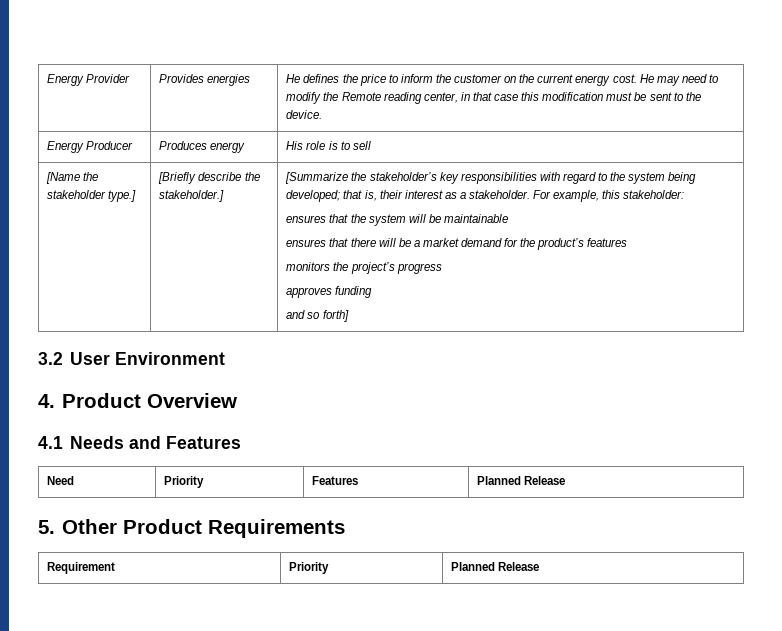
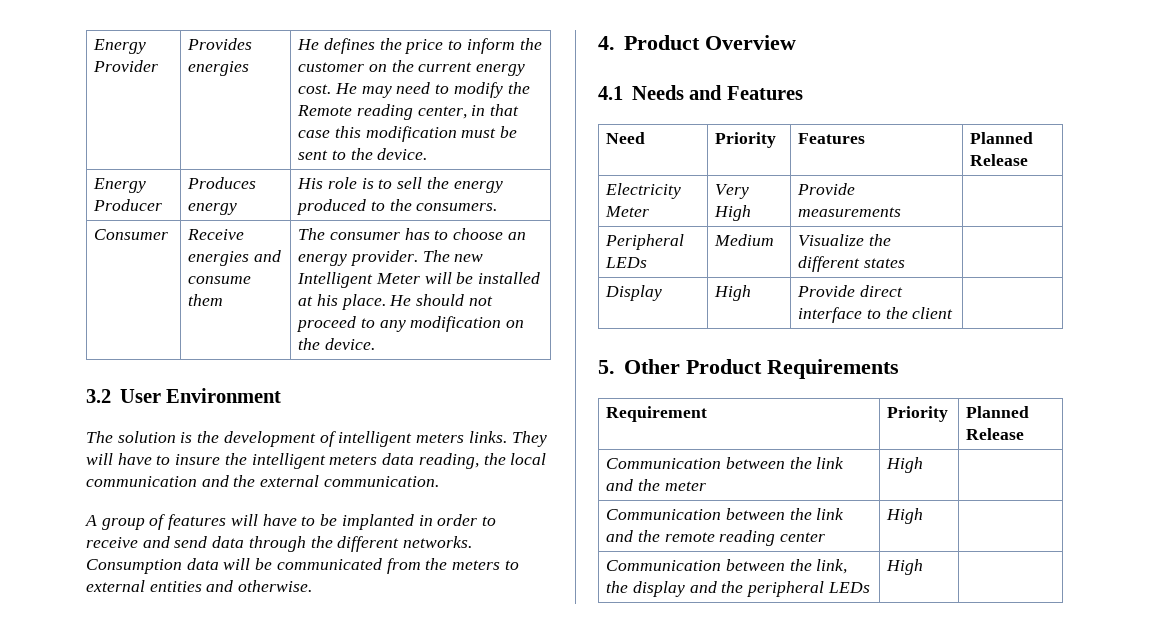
[46,172,99,184] [47,190,137,202] [158,172,260,184] [159,190,225,202] [285,172,697,184] [286,190,685,202] [286,214,508,226] [286,238,628,250] [286,262,442,274] [286,286,373,298] [286,310,349,322] [38,352,225,365] // [Name the stakeholder type.] | [Briefly describe the stakeholder.] | [Summarize the stakeholder’s key responsibilities with regard to the system being developed; that is, their interest as a stakeholder. For example, this stakeholder: // ensures that the system will be maintainable // ensures that there will be a market demand for the product’s features // monitors the project’s progress // approves funding // and so forth] // 3.2 User Environment -> [426,177,503,193] [296,199,498,215] [94,229,169,240] [187,229,245,240] [188,250,282,266] [188,276,252,284] [188,294,224,306] [298,228,526,240] [298,250,484,266] [297,272,541,288] [298,294,493,310] [296,316,525,332] [298,338,376,350] [86,388,282,403] [86,431,547,447] [86,453,547,469] [86,475,439,487] [85,514,496,530] [86,536,473,552] [86,558,519,574] [86,580,313,592] the energy produced to the consumers. // Consumer | Receive energies and consume them | The consumer has to choose an energy provider. The new Intelligent Meter will be installed at his place. He should not proceed to any modification on the device. // 3.2 User Environment // The solution is the development of intelligent meters links. They will have to insure the intelligent meters data reading, the local communication and the external communication. // A group of features will have to be implanted in order to receive and send data through the different networks. Consumption data will be communicated from the meters to external entities and otherwise.
(566, 480) none -> [605,183,682,199] [605,206,650,217] [715,184,750,199] [714,205,752,221] [797,183,856,195] [798,207,902,217] [605,234,685,250] [605,257,648,268] [714,234,775,246] [798,234,892,246] [798,256,906,272] [605,285,663,301] [714,285,752,301] [797,285,904,297] [798,307,954,323] // Electricity Meter | Very High | Provide measurements | // Peripheral LEDs | Medium | Visualize the different states | // Display | High | Provide direct interface to the client |
(540, 566) none -> [606,457,845,469] [606,479,706,491] [886,457,924,473] [606,508,845,520] [606,530,826,546] [886,508,924,524] [606,559,848,574] [606,581,870,597] [886,559,924,575] // Communication between the link and the meter | High | // Communication between the link and the remote reading center | High | // Communication between the link, the display and the peripheral LEDs | High |

